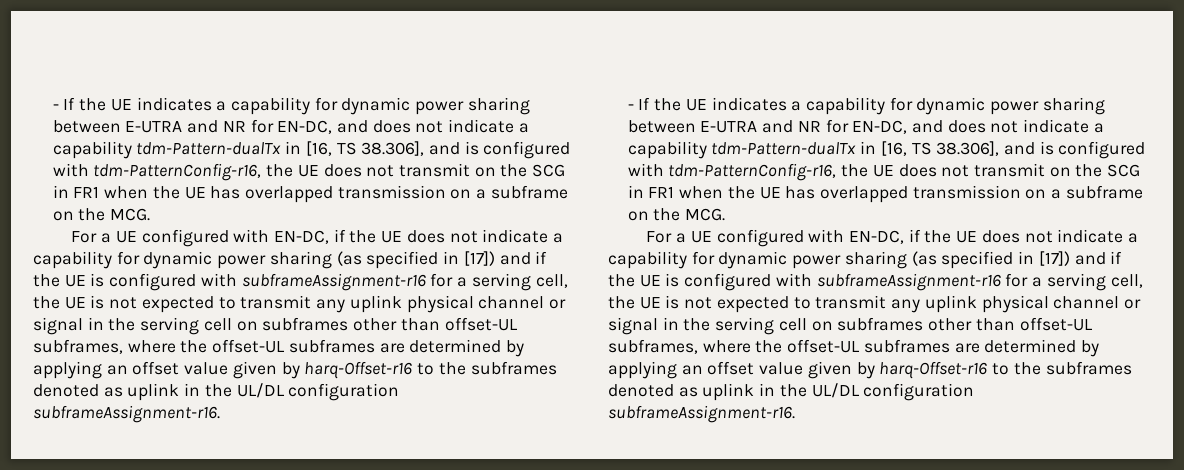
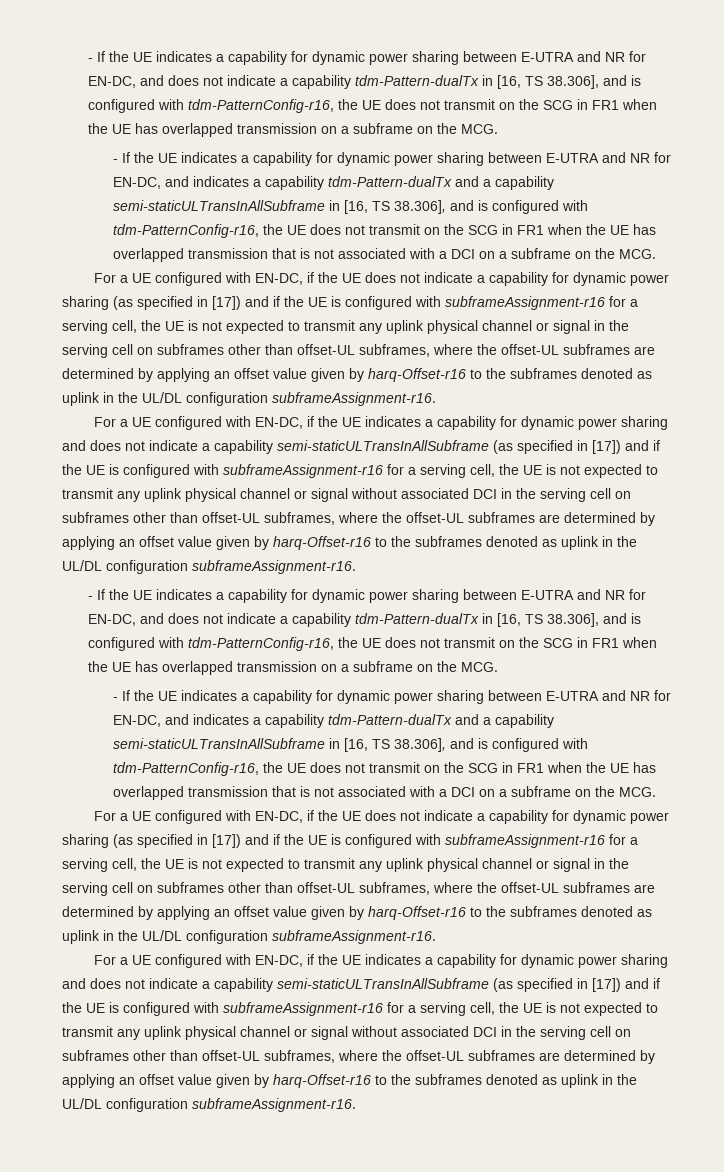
(151, 214) none -> [113,152,672,166] [113,176,555,190] [113,200,589,214] [113,224,657,238] [113,248,657,262] // - If the UE indicates a capability for dynamic power sharing between E-UTRA and NR for EN-DC, and indicates a capability tdm-Pattern-dualTx and a capability semi-staticULTransInAllSubframe in [16, TS 38.306], and is configured with tdm-PatternConfig-r16, the UE does not transmit on the SCG in FR1 when the UE has overlapped transmission that is not associated with a DCI on a subframe on the MCG.
(220, 414) none -> [94,416,669,430] [62,440,660,454] [62,464,658,478] [62,488,631,502] [62,512,655,526] [62,536,637,550] [62,560,356,574] // For a UE configured with EN-DC, if the UE indicates a capability for dynamic power sharing and does not indicate a capability semi-staticULTransInAllSubframe (as specified in [17]) and if the UE is configured with subframeAssignment-r16 for a serving cell, the UE is not expected to transmit any uplink physical channel or signal without associated DCI in the serving cell on subframes other than offset-UL subframes, where the offset-UL subframes are determined by applying an offset value given by harq-Offset-r16 to the subframes denoted as uplink in the UL/DL configuration subframeAssignment-r16.
(726, 214) none -> [113,690,672,704] [113,714,555,728] [113,738,589,752] [113,762,657,776] [113,786,657,800] // - If the UE indicates a capability for dynamic power sharing between E-UTRA and NR for EN-DC, and indicates a capability tdm-Pattern-dualTx and a capability semi-staticULTransInAllSubframe in [16, TS 38.306], and is configured with tdm-PatternConfig-r16, the UE does not transmit on the SCG in FR1 when the UE has overlapped transmission that is not associated with a DCI on a subframe on the MCG.
(795, 414) none -> [94,954,669,968] [62,978,660,992] [62,1002,658,1016] [62,1026,631,1040] [62,1050,655,1064] [62,1074,637,1088] [62,1098,356,1112] // For a UE configured with EN-DC, if the UE indicates a capability for dynamic power sharing and does not indicate a capability semi-staticULTransInAllSubframe (as specified in [17]) and if the UE is configured with subframeAssignment-r16 for a serving cell, the UE is not expected to transmit any uplink physical channel or signal without associated DCI in the serving cell on subframes other than offset-UL subframes, where the offset-UL subframes are determined by applying an offset value given by harq-Offset-r16 to the subframes denoted as uplink in the UL/DL configuration subframeAssignment-r16.

